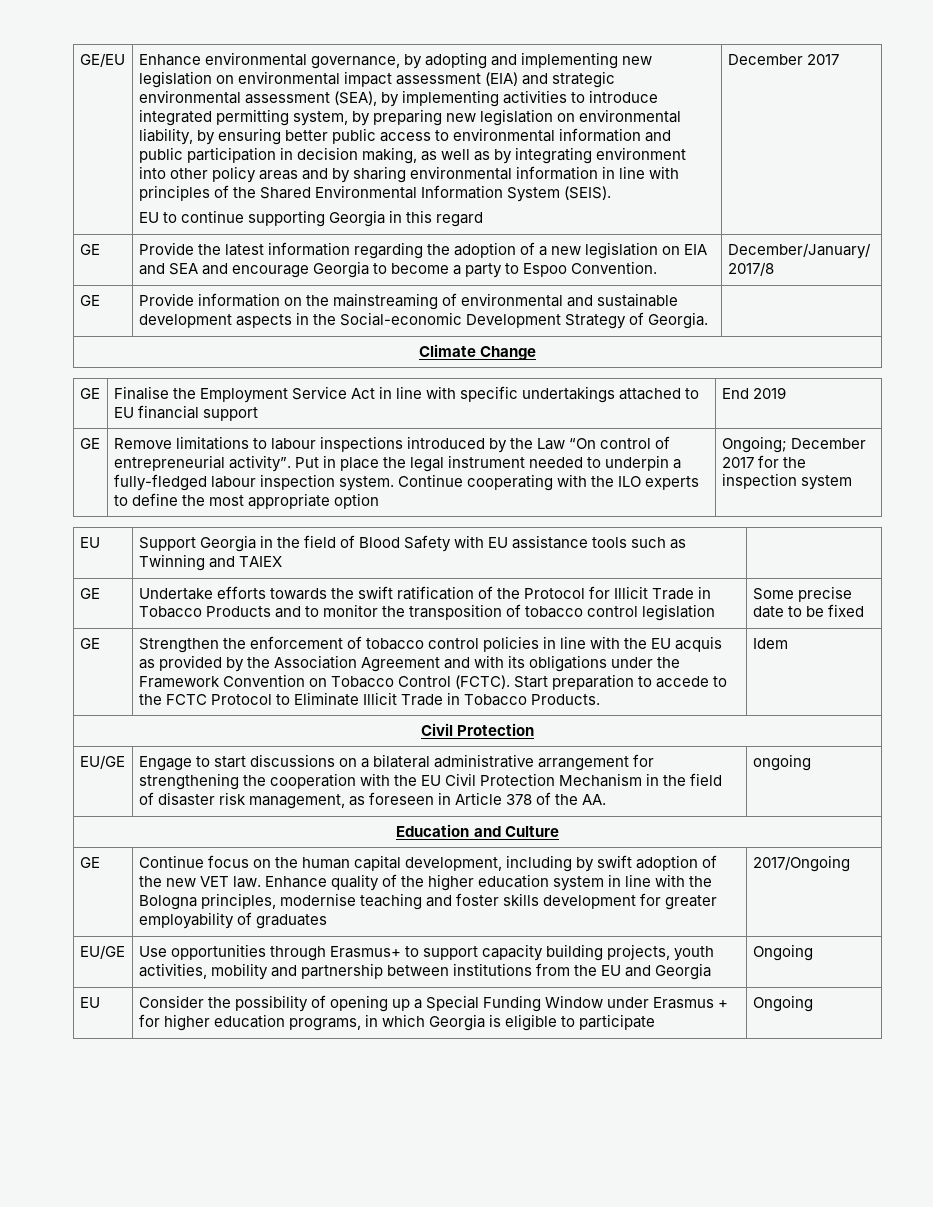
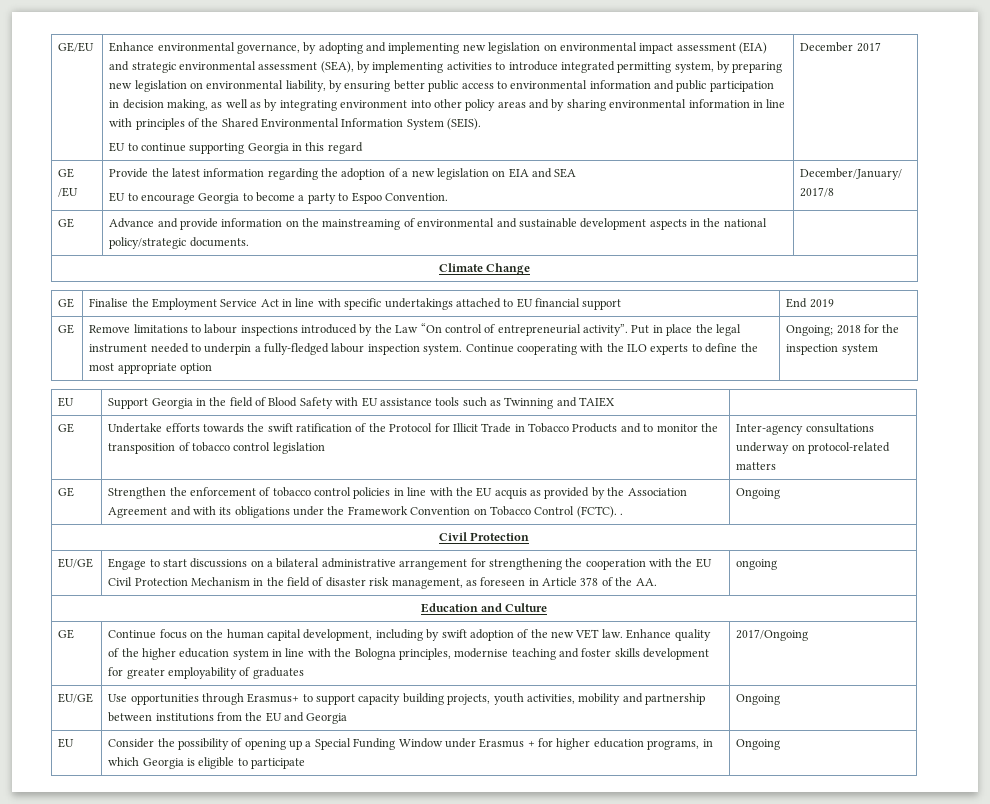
(100, 249) none -> [58,187,79,197] /EU
[201,263,228,275] and -> [109,192,138,202] // EU to
[138,293,194,306] Provide -> [109,218,218,230] Advance and provide
[339,312,709,329] Social-economic Development Strategy of Georgia. -> [723,218,767,227] [109,237,249,249] national policy/strategic documents.
[790,438,866,449] [721,457,754,468] December 2017 -> [836,325,861,334] 2018
[752,586,852,602] [752,604,864,618] Some precise date to be fixed -> [736,423,874,435] [736,442,890,454] [736,462,777,470] Inter-agency consultations underway on protocol-related matters
[514,674,728,690] [138,692,601,706] [752,638,788,649] Start preparation to accede to the FCTC Protocol to Eliminate Illicit Trade in Tobacco Products. | Idem -> [620,513,624,515] [736,488,781,499] . | Ongoing

